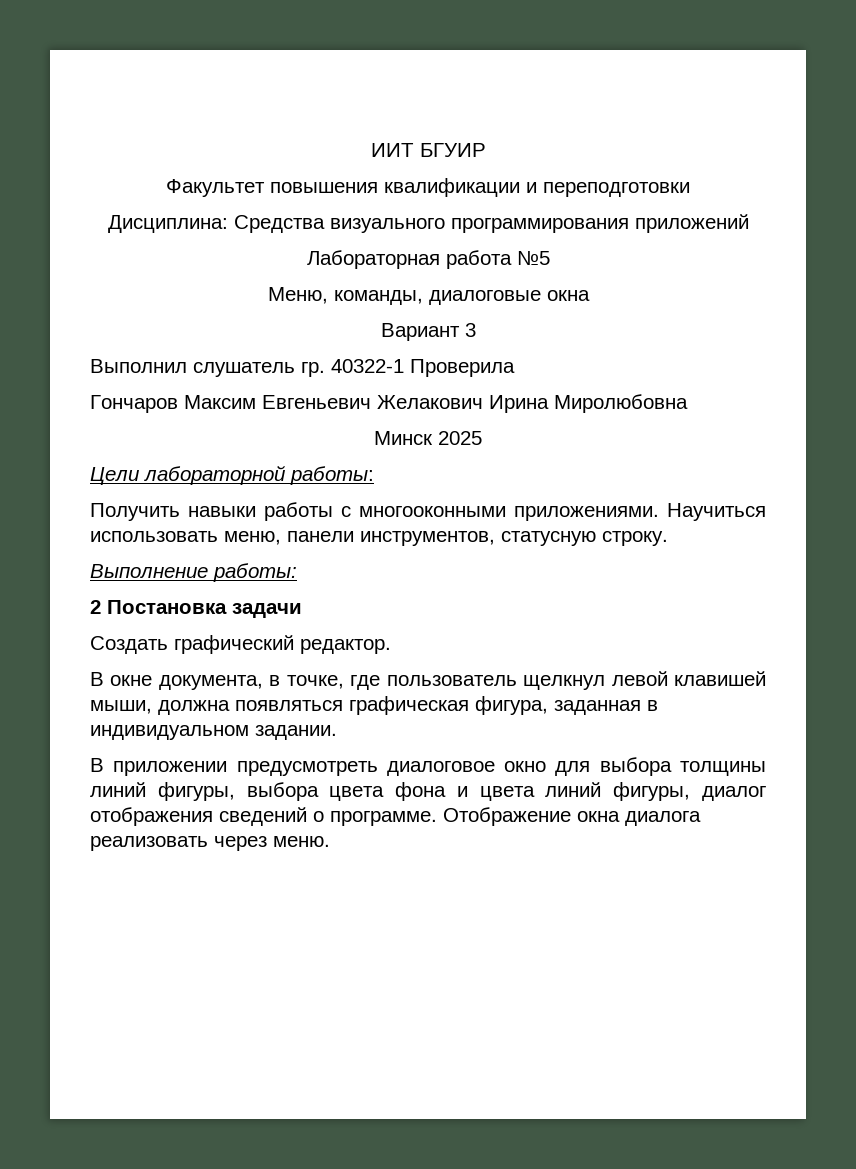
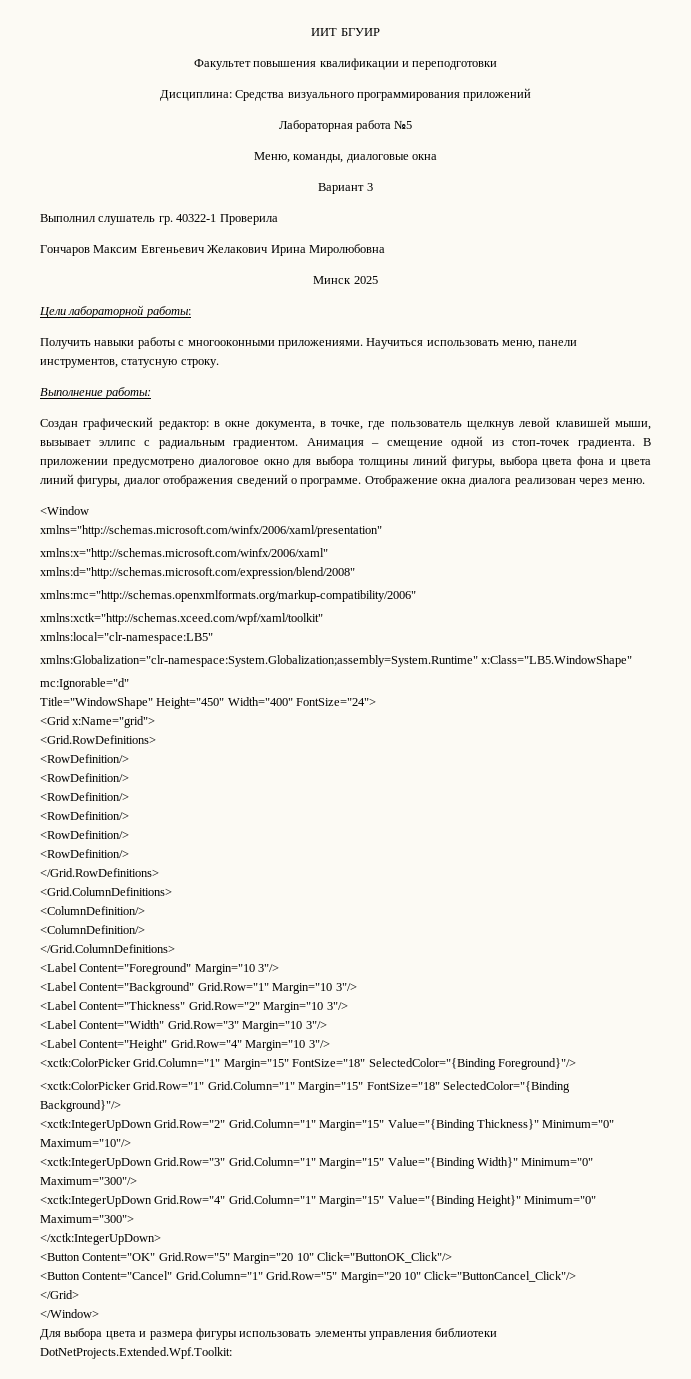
[90,600,302,618] [90,635,391,654] [90,672,104,686] 2 Постановка задачи // Создать графический редактор. // В -> [40,417,220,430] Создан графический редактор: в
[523,675,606,690] щелкнул -> [467,421,515,430] щелкнув
[158,696,658,715] [90,725,337,740] должна появляться графическая фигура, заданная в индивидуальном задании. // -> [40,436,635,449] вызывает эллипс с радиальным градиентом. Анимация – смещение одной из стоп-точек градиента.
[236,761,378,776] предусмотреть -> [112,459,194,468] предусмотрено
[90,836,208,851] реализовать -> [514,478,576,487] реализован
(330, 841) none -> [40,506,89,515] [40,525,382,537] [40,548,328,560] [40,567,355,579] [40,590,416,602] [40,613,323,625] [40,632,213,644] [40,655,633,667] [40,678,129,690] [40,697,377,709] [40,716,156,728] [40,735,156,744] [40,754,129,763] [40,773,129,782] [40,792,129,801] [40,811,129,820] [40,830,129,839] [40,849,129,858] [40,868,159,877] [40,887,172,896] [40,906,145,915] [40,925,145,934] [40,944,175,953] [40,963,280,975] [40,982,357,994] [40,1001,348,1013] [40,1020,327,1032] [40,1039,330,1051] [40,1058,576,1070] [40,1081,570,1093] [40,1100,121,1112] [40,1119,615,1131] [40,1139,131,1147] [40,1157,594,1169] [40,1177,137,1185] [40,1195,597,1207] [40,1215,134,1223] [40,1233,161,1245] [40,1252,452,1264] [40,1271,577,1283] [40,1290,79,1299] [40,1309,99,1318] [40,1328,498,1340] [40,1347,232,1359] // <Window // xmlns="http://schemas.microsoft.com/winfx/2006/xaml/presentation" // xmlns:x="http://schemas.microsoft.com/winfx/2006/xaml" // xmlns:d="http://schemas.microsoft.com/expression/blend/2008" // xmlns:mc="http://schemas.openxmlformats.org/markup-compatibility/2006" // xmlns:xctk="http://schemas.xceed.com/wpf/xaml/toolkit" // xmlns:local="clr-namespace:LB5" // xmlns:Globalization="clr-namespace:System.Globalization;assembly=System.Runtime" x:Class="LB5.WindowShape" // mc:Ignorable="d" // Title="WindowShape" Height="450" Width="400" FontSize="24"> // <Grid x:Name="grid"> // <Grid.RowDefinitions> // <RowDefinition/> // <RowDefinition/> // <RowDefinition/> // <RowDefinition/> // <RowDefinition/> // <RowDefinition/> // </Grid.RowDefinitions> // <Grid.ColumnDefinitions> // <ColumnDefinition/> // <ColumnDefinition/> // </Grid.ColumnDefinitions> // <Label Content="Foreground" Margin="10 3"/> // <Label Content="Background" Grid.Row="1" Margin="10 3"/> // <Label Content="Thickness" Grid.Row="2" Margin="10 3"/> // <Label Content="Width" Grid.Row="3" Margin="10 3"/> // <Label Content="Height" Grid.Row="4" Margin="10 3"/> // <xctk:ColorPicker Grid.Column="1" Margin="15" FontSize="18" SelectedColor="{Binding Foreground}"/> // <xctk:ColorPicker Grid.Row="1" Grid.Column="1" Margin="15" FontSize="18" SelectedColor="{Binding Background}"/> // <xctk:IntegerUpDown Grid.Row="2" Grid.Column="1" Margin="15" Value="{Binding Thickness}" Minimum="0" Maximum="10"/> // <xctk:IntegerUpDown Grid.Row="3" Grid.Column="1" Margin="15" Value="{Binding Width}" Minimum="0" Maximum="300"/> // <xctk:IntegerUpDown Grid.Row="4" Grid.Column="1" Margin="15" Value="{Binding Height}" Minimum="0" Maximum="300"> // </xctk:IntegerUpDown> // <Button Content="OK" Grid.Row="5" Margin="20 10" Click="ButtonOK_Click"/> // <Button Content="Cancel" Grid.Column="1" Grid.Row="5" Margin="20 10" Click="ButtonCancel_Click"/> // </Grid> // </Window> // Для выбора цвета и размера фигуры использовать элементы управления библиотеки DotNetProjects.Extended.Wpf.Toolkit:

